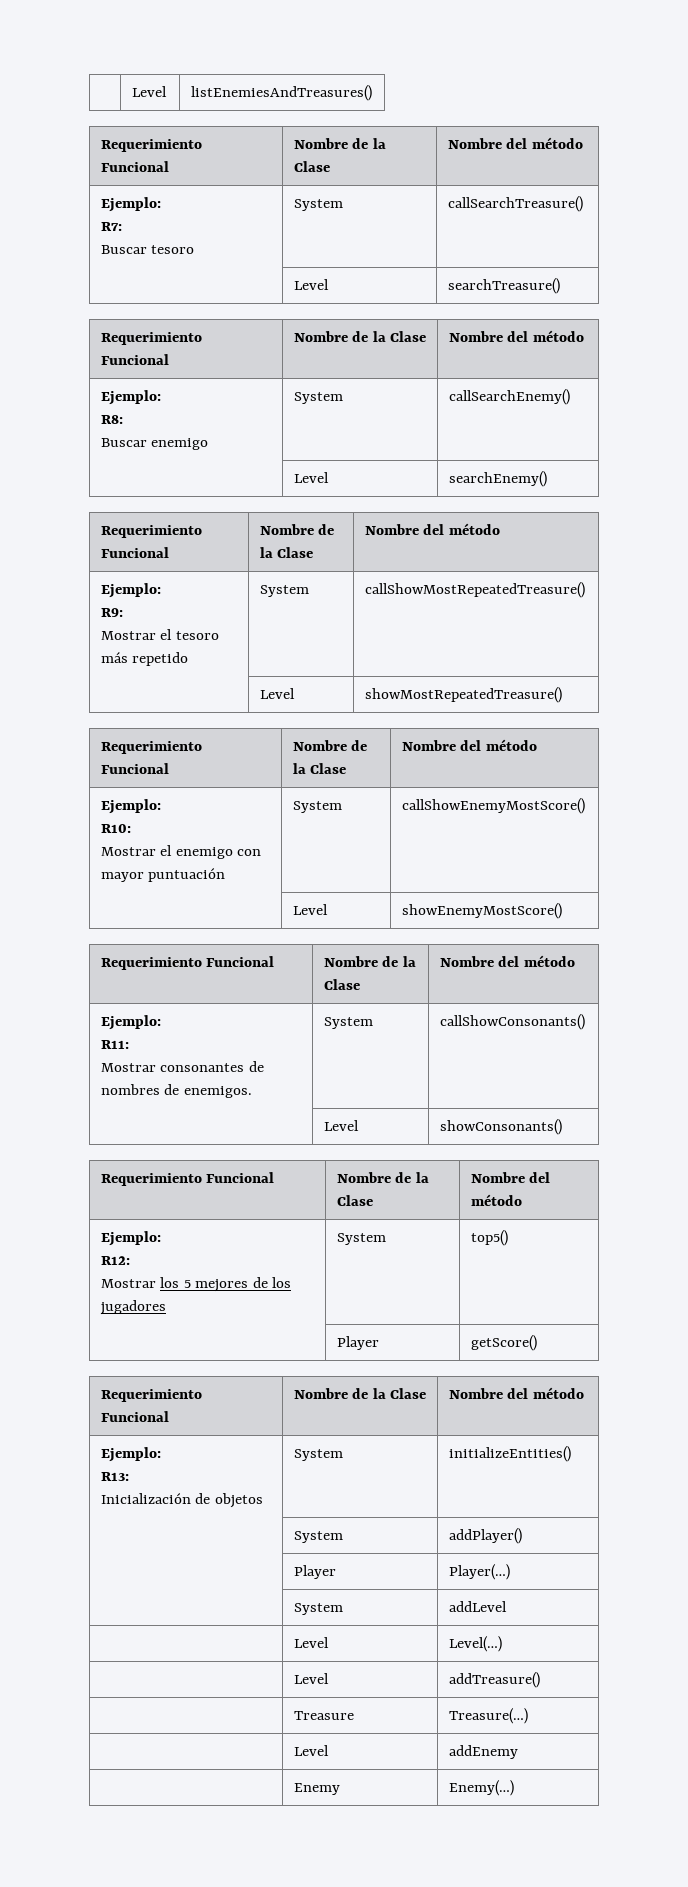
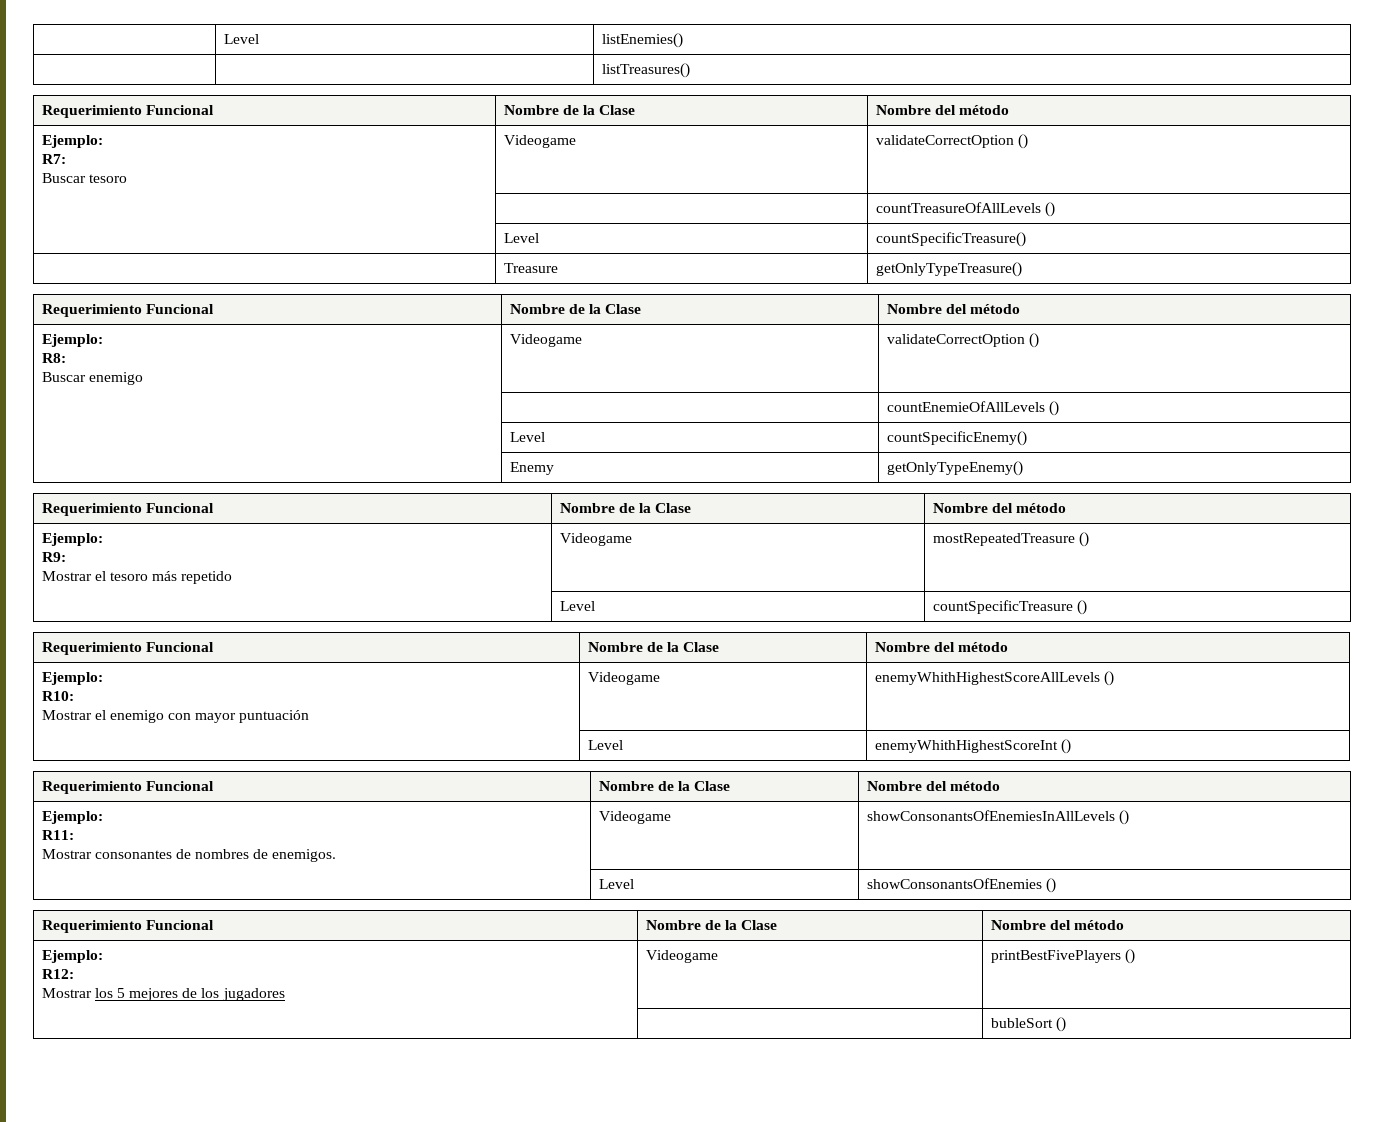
[131,86,167,97] [190,85,372,101] | Level | listEnemiesAndTreasures() -> [223,34,259,44] [601,33,683,48] [601,63,690,78] | Level | listEnemies() // | | listTreasures()
[293,199,343,211] [447,196,583,212] [293,279,329,290] [447,278,560,294] System | callSearchTreasure() // | Level | searchTreasure() -> [503,135,576,148] [875,134,1028,149] [875,202,1055,217] [503,233,539,243] [875,232,1026,247] [503,263,558,273] [875,262,1022,277] Videogame | validateCorrectOption () // | | countTreasureOfAllLevels () // | Level | countSpecificTreasure() // | Treasure | getOnlyTypeTreasure()
[293,392,343,404] [448,389,570,405] [293,472,329,483] [448,471,547,487] System | callSearchEnemy() // | Level | searchEnemy() -> [509,334,582,347] [886,333,1039,348] [886,401,1059,416] [509,432,545,442] [886,431,1027,446] [509,462,554,475] [886,461,1023,476] Videogame | validateCorrectOption () // | | countEnemieOfAllLevels () // | Level | countSpecificEnemy() // | Enemy | getOnlyTypeEnemy()
[259,585,309,597] [364,582,585,598] [259,688,295,699] [364,687,562,703] System | callShowMostRepeatedTreasure() // | Level | showMostRepeatedTreasure() -> [559,533,632,546] [932,532,1089,547] [559,601,595,611] [932,600,1087,615] Videogame | mostRepeatedTreasure () // | Level | countSpecificTreasure ()
[292,801,342,813] [401,798,585,814] [292,904,328,915] [401,903,562,919] System | callShowEnemyMostScore() // | Level | showEnemyMostScore() -> [587,672,660,685] [874,671,1114,686] [587,740,623,750] [874,739,1071,754] Videogame | enemyWhithHighestScoreAllLevels () // | Level | enemyWhithHighestScoreInt ()
[323,1017,373,1029] [439,1014,585,1030] [323,1120,359,1131] [439,1119,562,1135] System | callShowConsonants() // | Level | showConsonants() -> [598,811,671,824] [866,810,1129,825] [598,879,634,889] [866,878,1056,893] Videogame | showConsonantsOfEnemiesInAllLevels () // | Level | showConsonantsOfEnemies ()
[336,1233,386,1245] [470,1230,508,1246] [336,1336,379,1350] [470,1335,537,1351] [100,1389,202,1402] [100,1411,169,1422] [293,1388,427,1399] [448,1387,584,1399] [100,1447,161,1462] [100,1472,129,1481] [100,1493,263,1508] [293,1449,343,1461] [448,1446,571,1462] [293,1531,343,1543] [448,1528,522,1544] [293,1565,336,1579] [448,1564,510,1580] [293,1603,343,1615] [448,1601,507,1612] [293,1637,329,1648] [448,1636,502,1652] [293,1673,329,1684] [448,1672,540,1688] [293,1711,354,1720] [448,1708,528,1724] [293,1745,329,1756] [448,1745,518,1759] [293,1783,340,1795] [448,1780,514,1796] System | top5() // | Player | getScore() // Requerimiento Funcional | Nombre de la Clase | Nombre del método // Ejemplo: // R13: // Inicialización de objetos | System | initializeEntities() // | System | addPlayer() // | Player | Player(…) // | System | addLevel // | Level | Level(…) // | Level | addTreasure() // | Treasure | Treasure(…) // | Level | addEnemy // | Enemy | Enemy(…) -> [645,950,718,963] [990,949,1135,964] [990,1017,1066,1032] Videogame | printBestFivePlayers () // | | bubleSort ()

